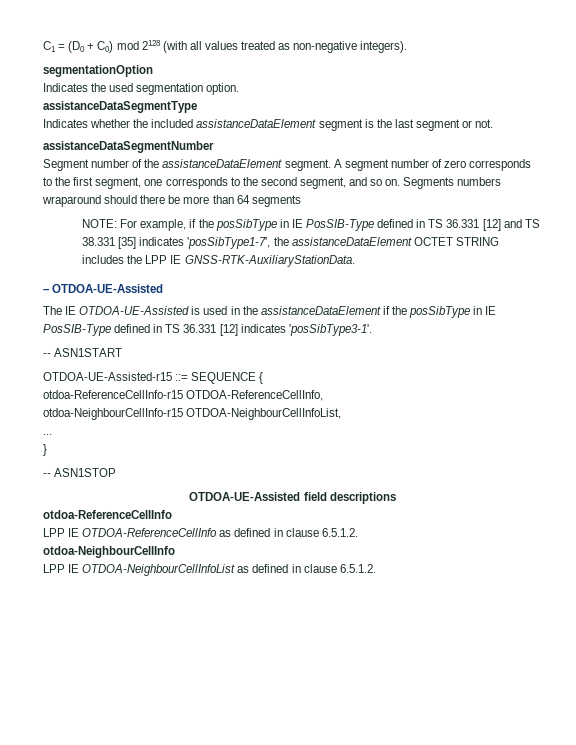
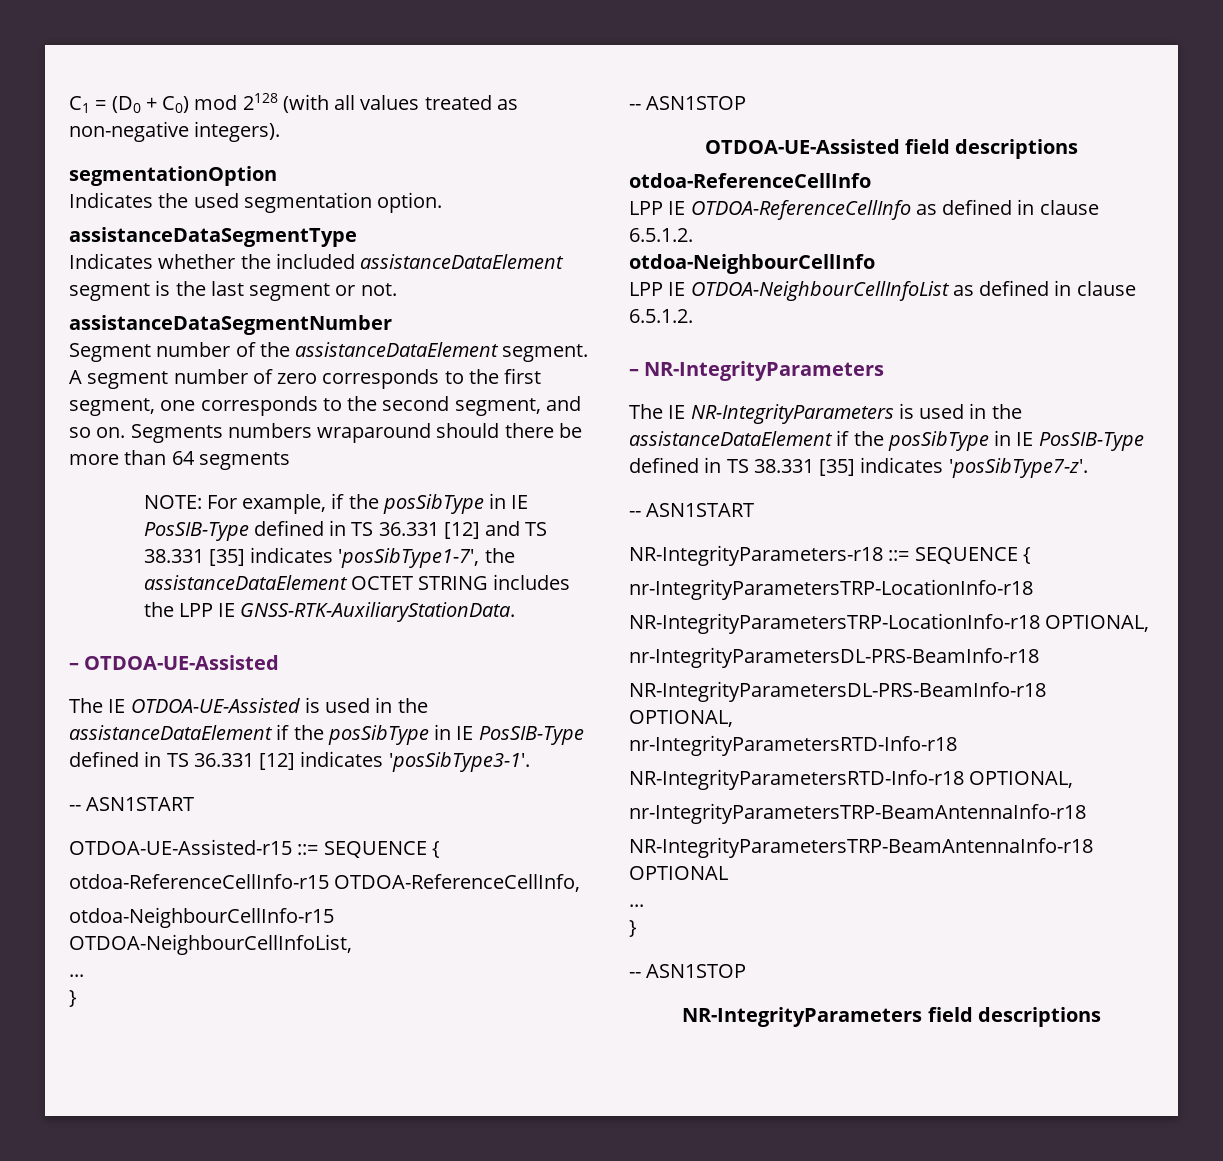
(376, 568) none -> [629,361,885,381] [629,403,1022,424] [629,430,1144,451] [629,457,1088,478] [629,503,755,517] [629,545,1031,566] [629,579,1033,600] [629,613,1150,634] [629,647,1039,668] [629,681,1046,702] [629,710,733,727] [629,735,957,756] [629,769,1074,790] [629,803,1086,824] [629,837,1093,858] [629,866,728,880] [629,904,644,907] [629,920,637,937] [629,964,747,978] [682,1007,1101,1027] // – NR-IntegrityParameters // The IE NR-IntegrityParameters is used in the assistanceDataElement if the posSibType in IE PosSIB-Type defined in TS 38.331 [35] indicates 'posSibType7-z'. // -- ASN1START // NR-IntegrityParameters-r18 ::= SEQUENCE { // nr-IntegrityParametersTRP-LocationInfo-r18 // NR-IntegrityParametersTRP-LocationInfo-r18 OPTIONAL, // nr-IntegrityParametersDL-PRS-BeamInfo-r18 // NR-IntegrityParametersDL-PRS-BeamInfo-r18 OPTIONAL, // nr-IntegrityParametersRTD-Info-r18 // NR-IntegrityParametersRTD-Info-r18 OPTIONAL, // nr-IntegrityParametersTRP-BeamAntennaInfo-r18 // NR-IntegrityParametersTRP-BeamAntennaInfo-r18 OPTIONAL // ... // } // -- ASN1STOP // NR-IntegrityParameters field descriptions

